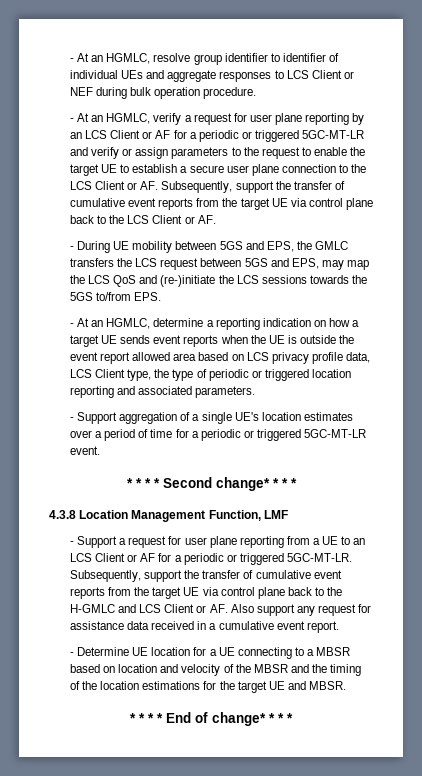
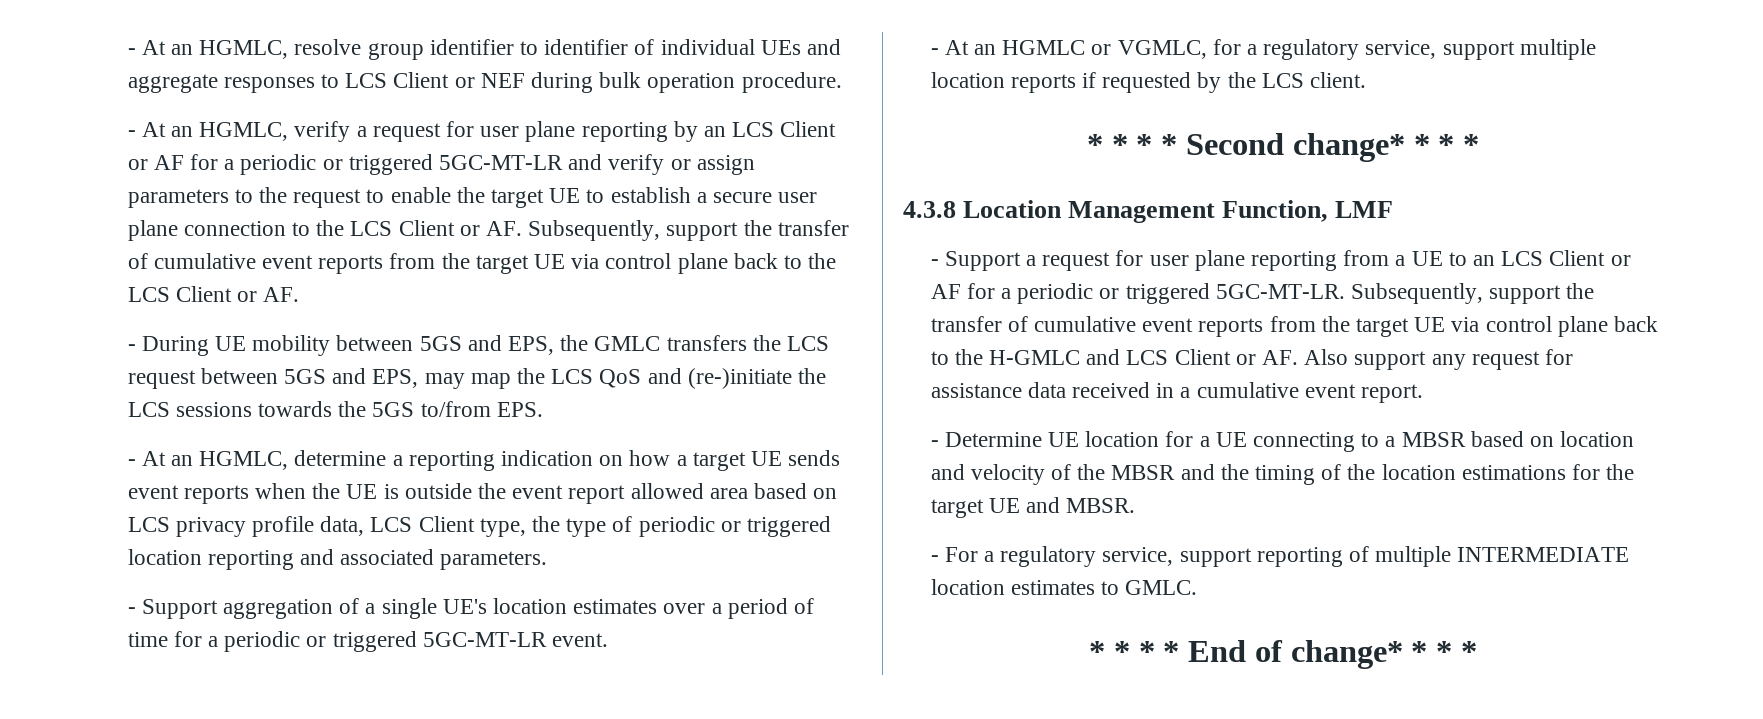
(101, 450) none -> [930,39,1596,60] [930,72,1366,93] // - At an HGMLC or VGMLC, for a regulatory service, support multiple location reports if requested by the LCS client.
(346, 685) none -> [930,546,1630,567] [930,579,1198,595] // - For a regulatory service, support reporting of multiple INTERMEDIATE location estimates to GMLC.

